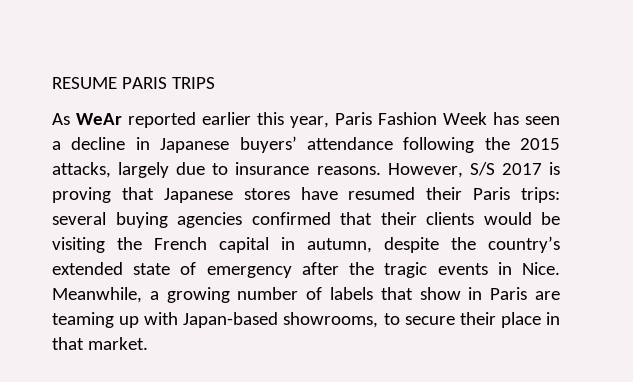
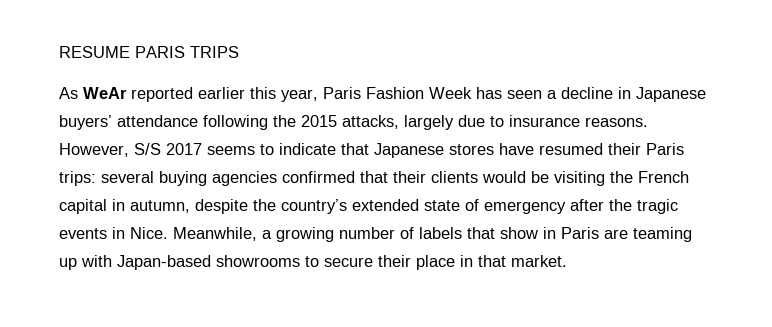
[548,162,560,175] [52,187,111,203] is proving -> [207,143,336,155] seems to indicate
[283,312,379,328] showrooms, -> [216,255,300,267] showrooms

